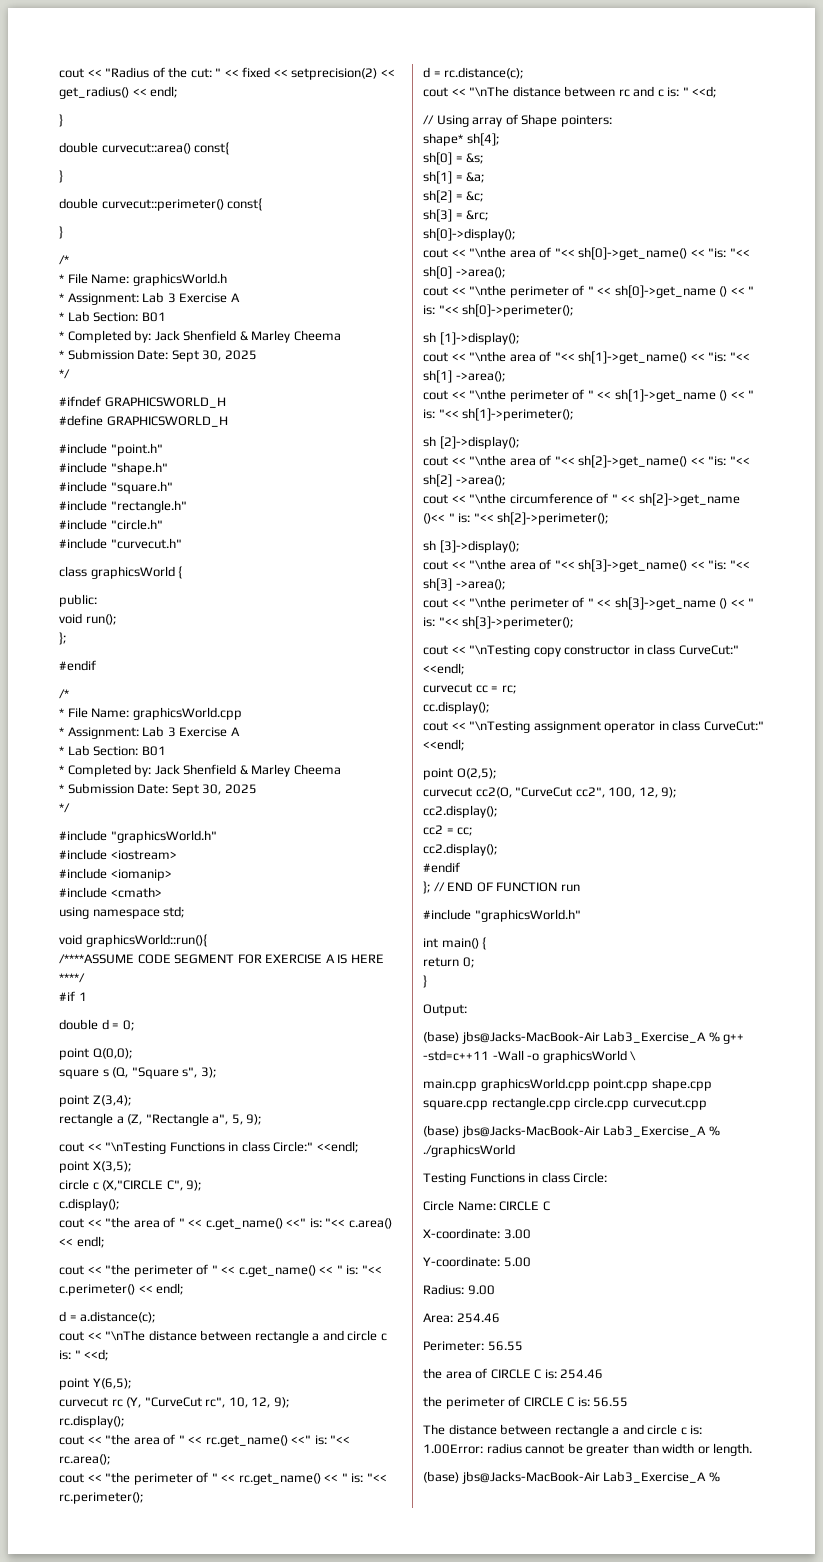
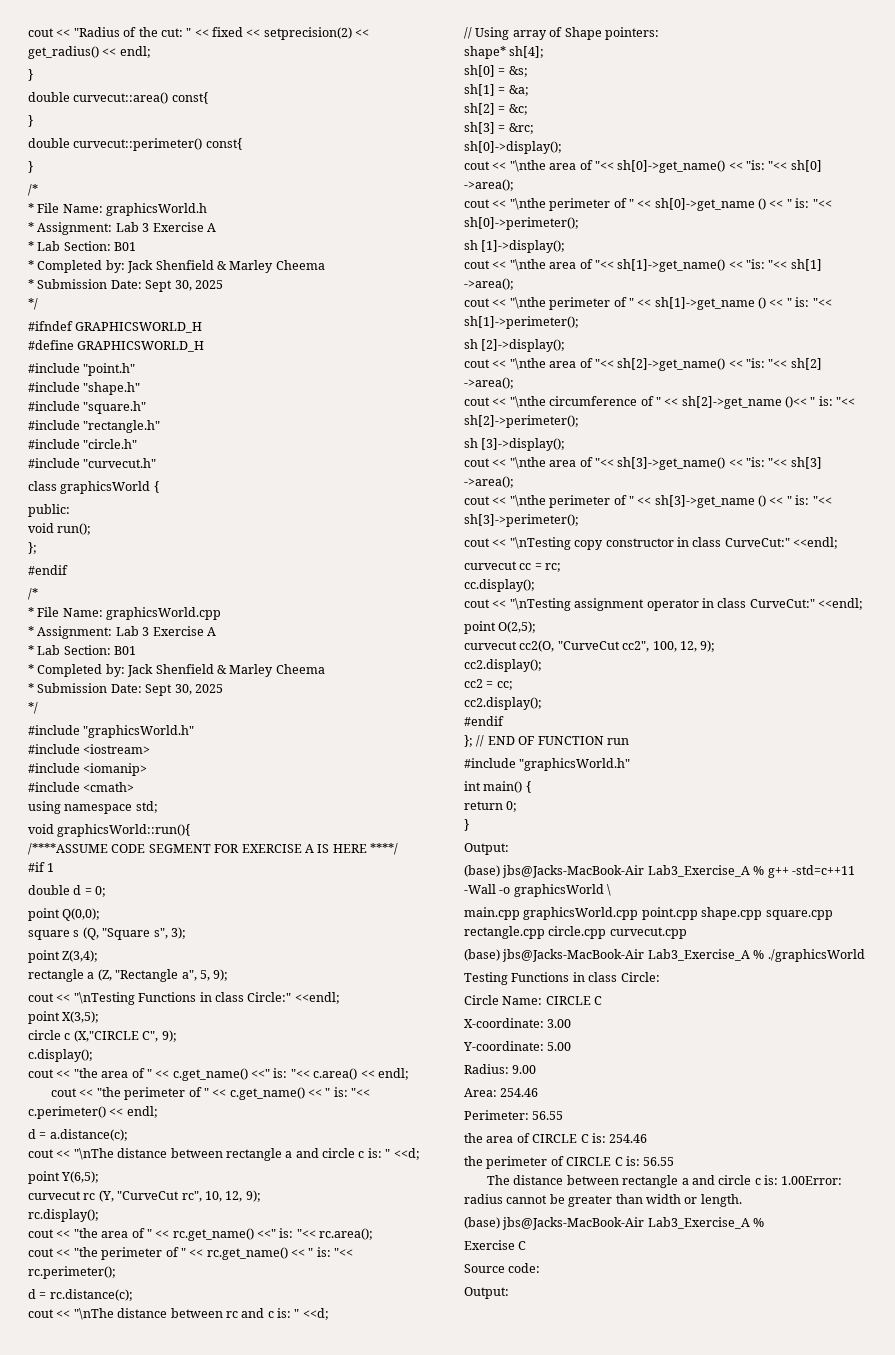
(720, 1477) none -> [464,1240,527,1250] [464,1263,541,1273] [464,1287,509,1299] // Exercise C // Source code: // Output:

